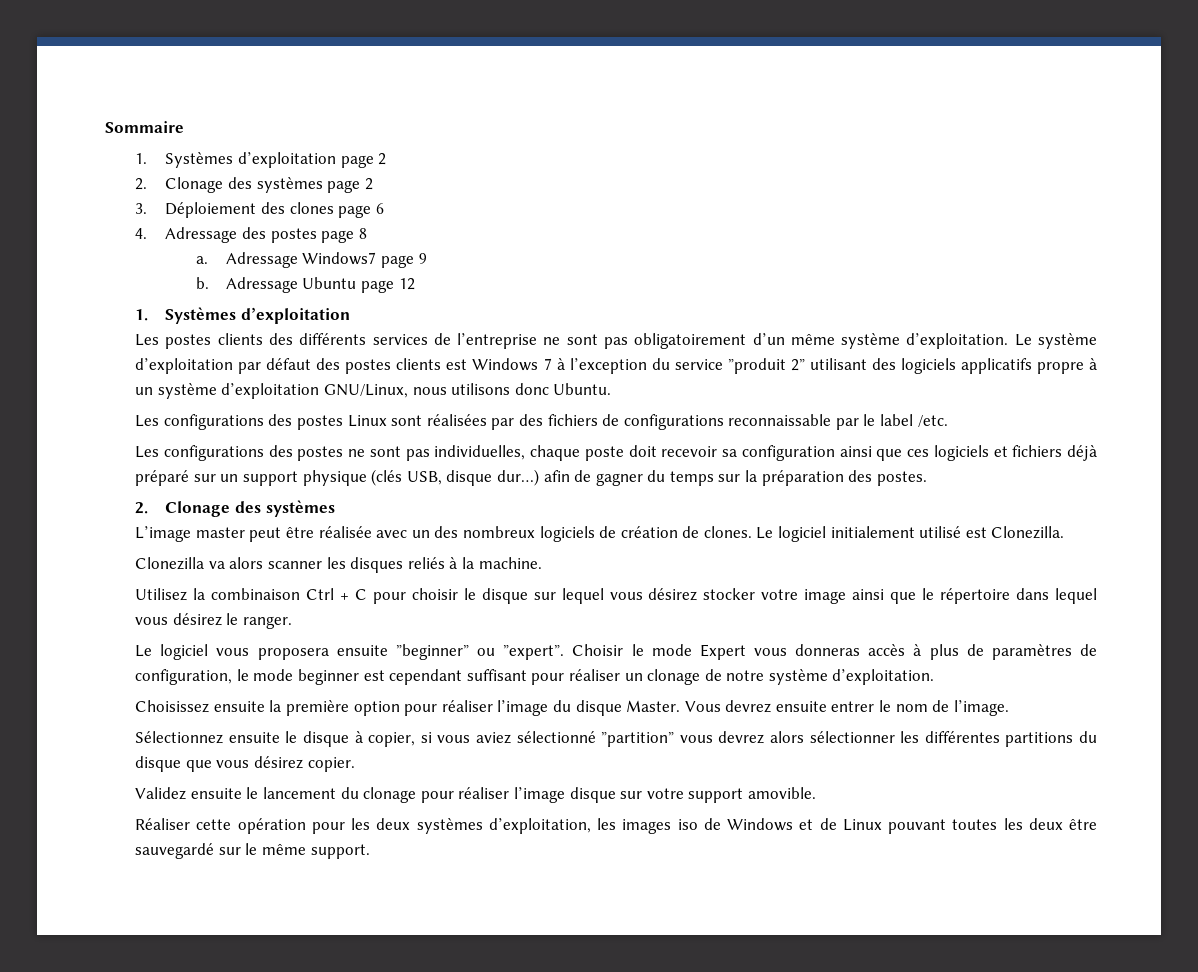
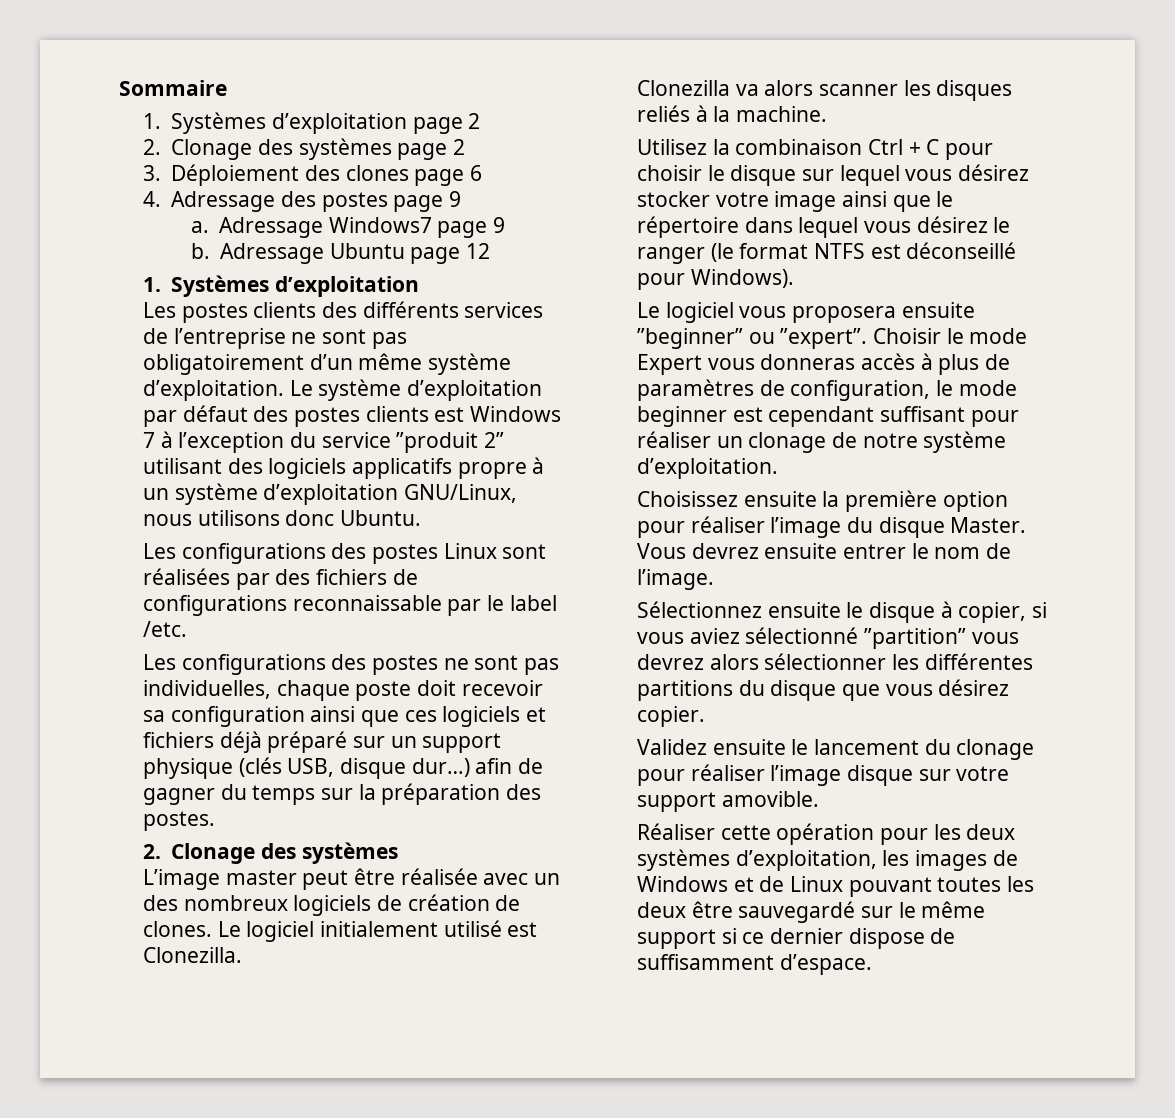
[358,228,367,239] 8 -> [449,191,462,207] 9
[242,616,292,629] ranger. -> [636,242,1017,264] [636,269,794,290] ranger (le format NTFS est déconseillé pour Windows).
[677,819,698,830] iso -> (987, 860) none
[310,844,370,859] support. -> [636,928,956,949] [636,954,872,975] support si ce dernier dispose de suffisamment d’espace.

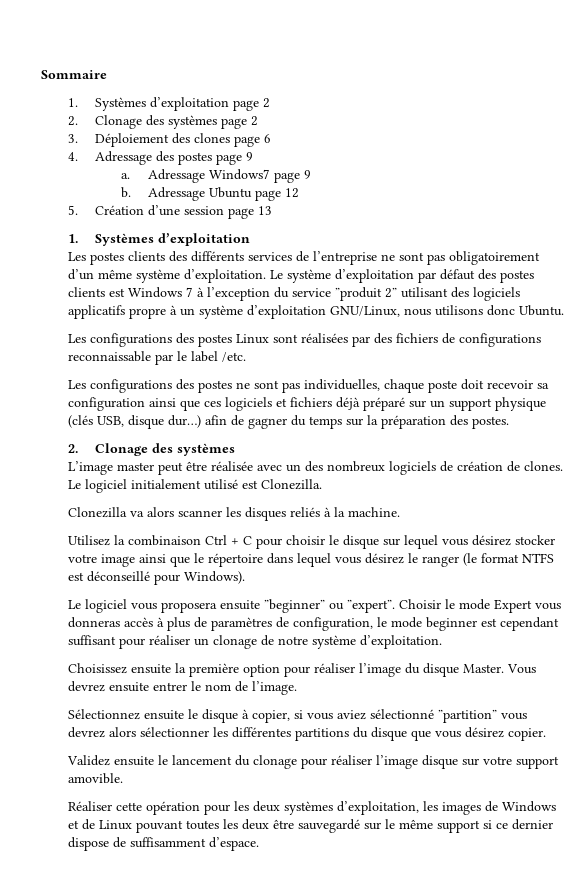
(491, 251) none -> [67,205,272,219] // 5. Création d’une session page 13

